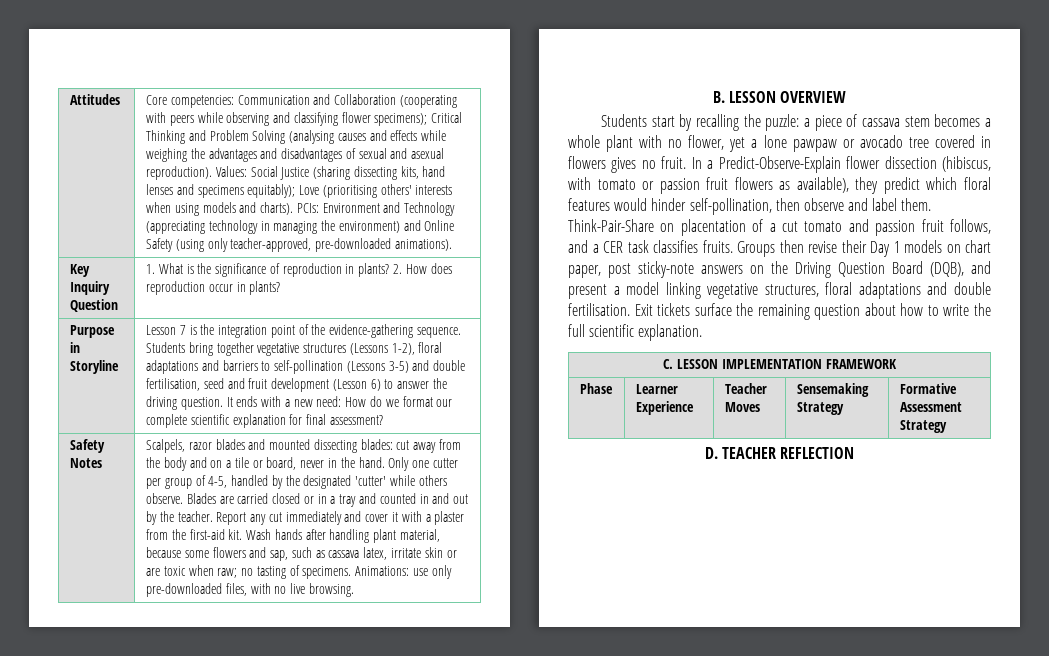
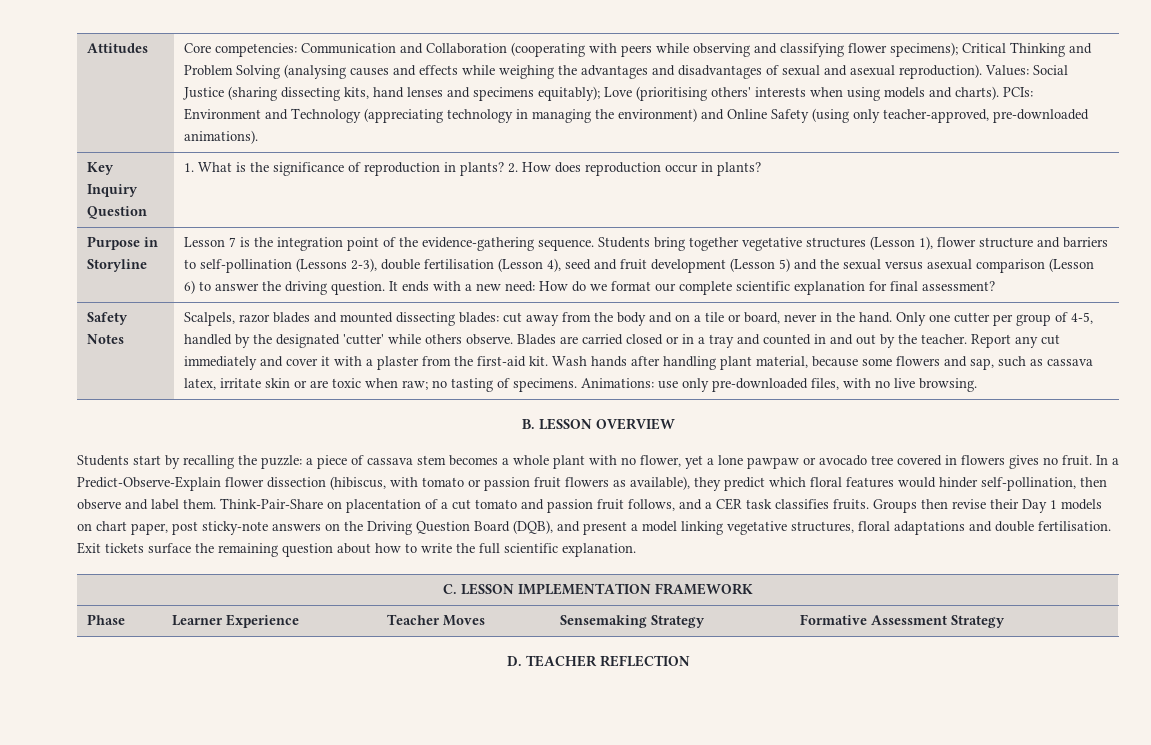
[349,342,443,355] [145,360,198,374] (Lessons 1-2), floral adaptations -> [870,236,1034,250] (Lesson 1), flower structure
[388,360,466,373] [145,378,200,391] 3-5) and double fertilisation, -> [351,258,562,272] 2-3), double fertilisation (Lesson 4),
(367, 385) none -> [779,258,1095,273] 5) and the sexual versus asexual comparison (Lesson

